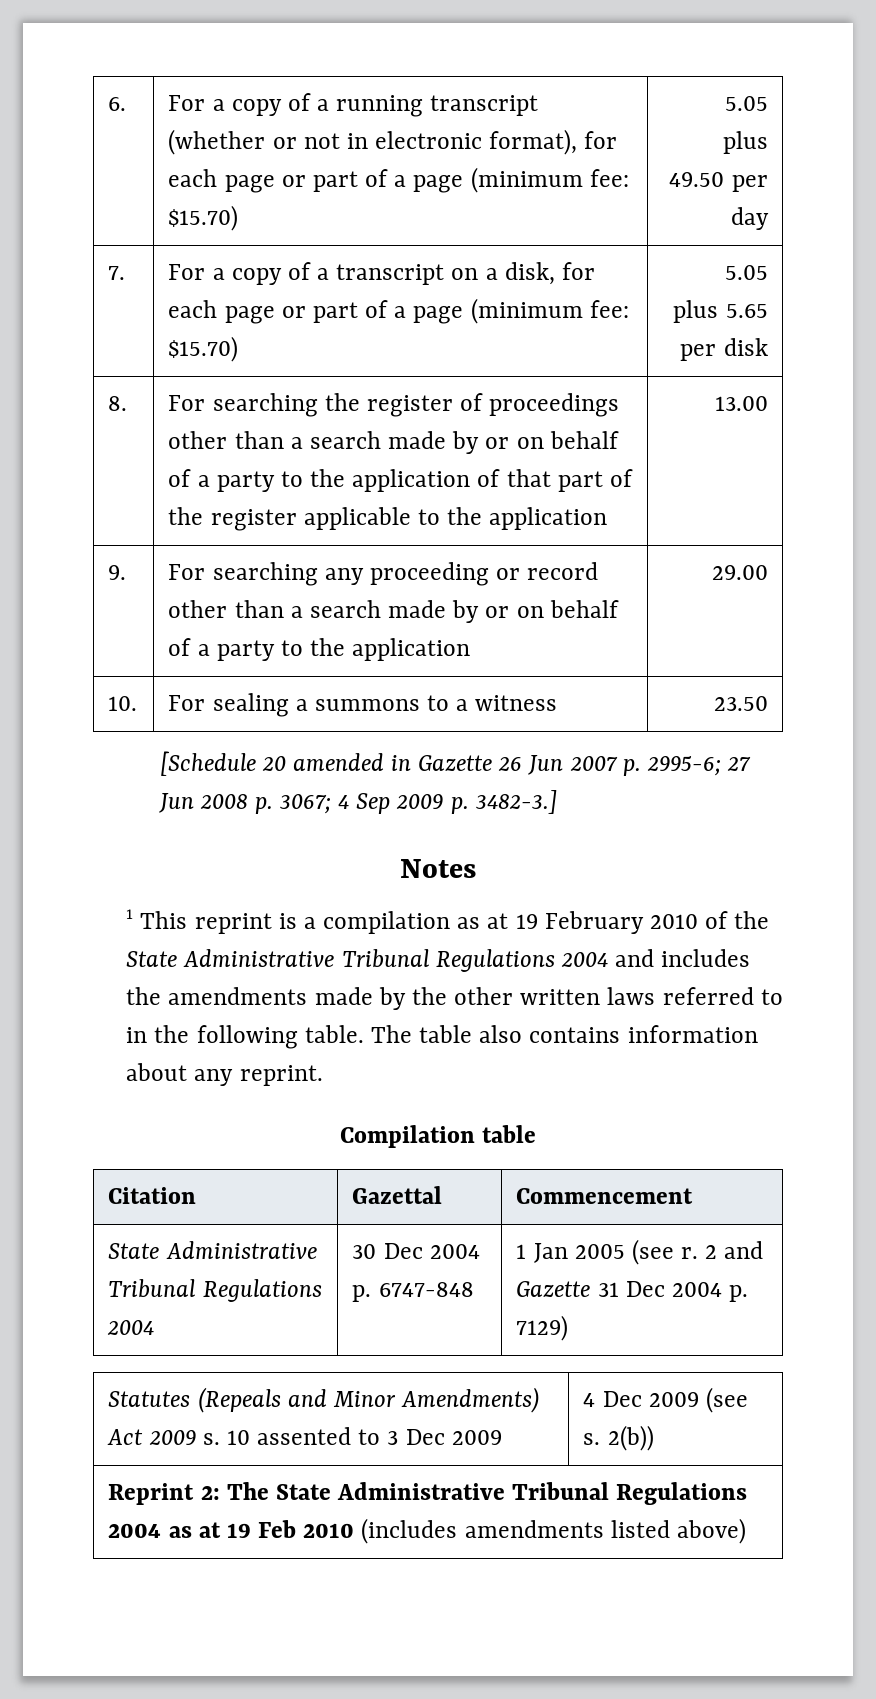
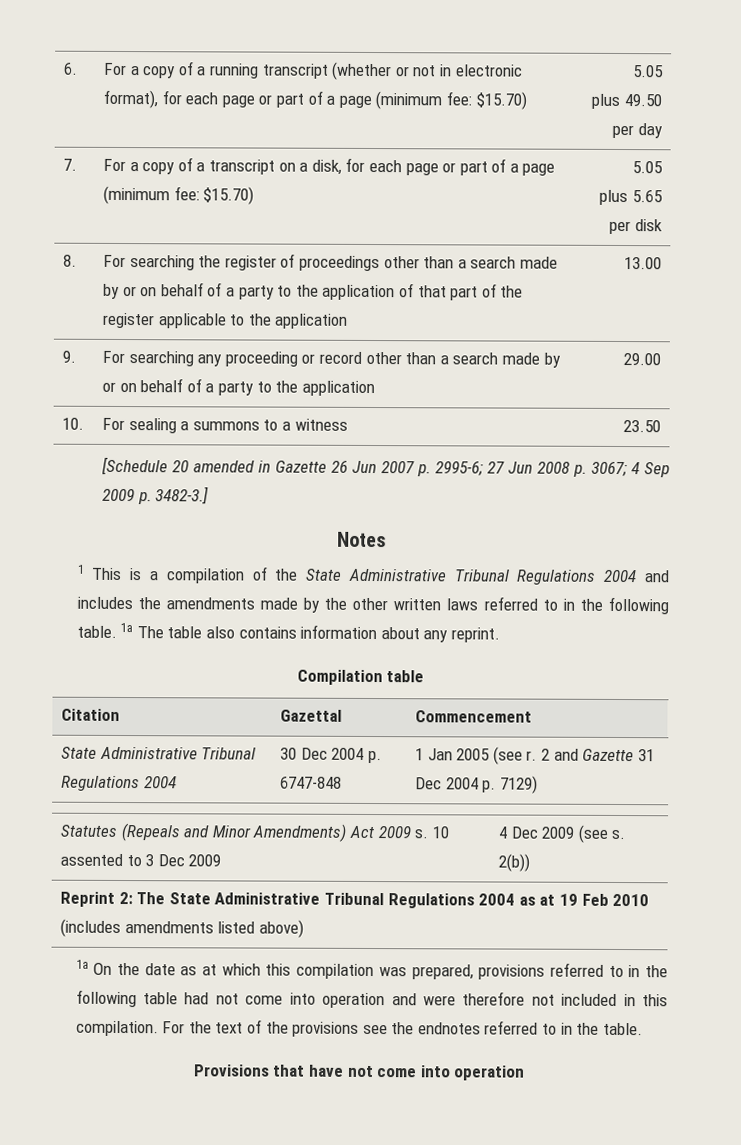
[194,913,272,934] reprint -> (123, 574) none
[457,911,698,934] as at 19 February 2010 -> (245, 576) none
(364, 1034) none -> [120,622,134,633] 1a
(746, 1531) none -> [75,959,669,980] [75,989,668,1009] [75,1019,643,1037] [192,1064,526,1081] // 1a On the date as at which this compilation was prepared, provisions referred to in the following table had not come into operation and were therefore not included in this compilation. For the text of the provisions see the endnotes referred to in the table. // Provisions that have not come into operation

